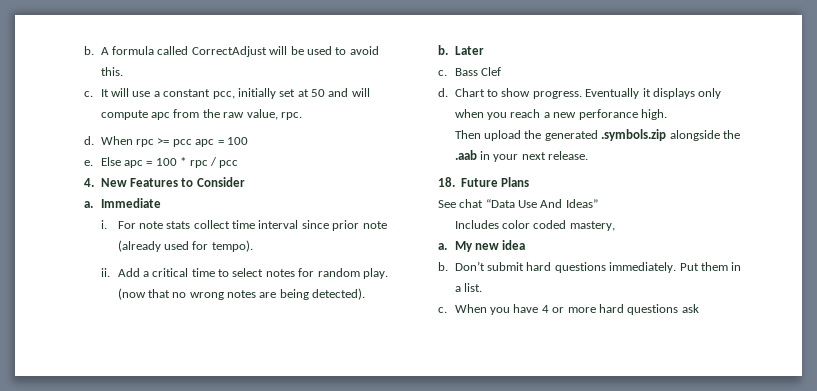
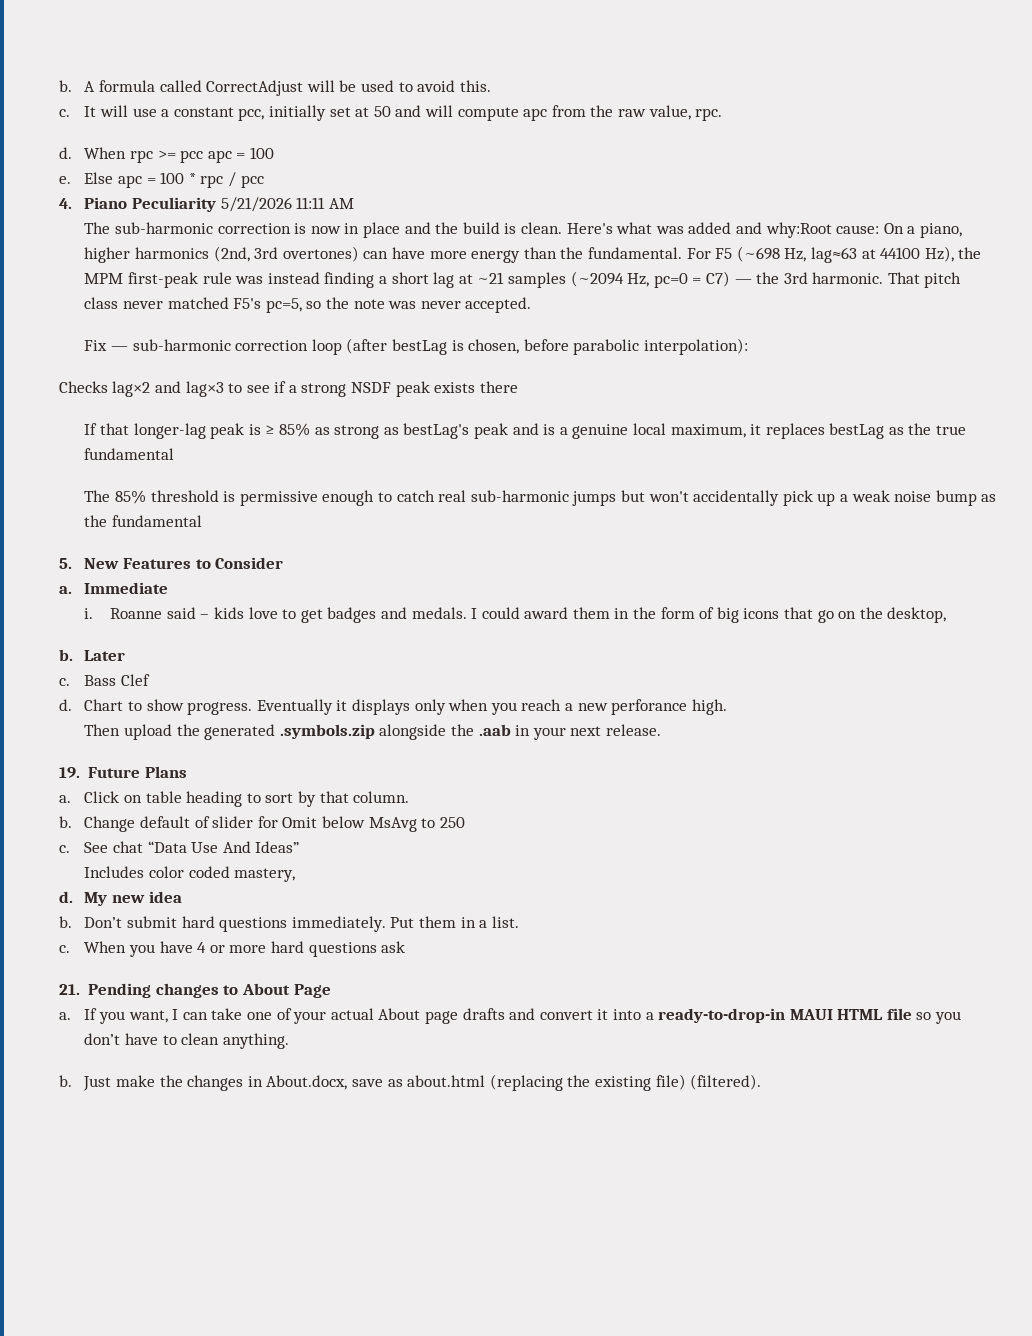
(94, 182) none -> [84,197,354,212] [84,222,962,238] [84,246,982,263] [84,271,962,288] [84,297,532,313] [84,338,748,355] [58,381,518,397] [84,423,967,439] [84,448,175,460] [84,490,997,506] [84,515,203,527] [58,558,72,569] Piano Peculiarity 5/21/2026 11:11 AM // The sub-harmonic correction is now in place and the build is clean. Here's what was added and why:Root cause: On a piano, higher harmonics (2nd, 3rd overtones) can have more energy than the fundamental. For F5 (~698 Hz, lag≈63 at 44100 Hz), the MPM first-peak rule was instead finding a short lag at ~21 samples (~2094 Hz, pc=0 = C7) — the 3rd harmonic. That pitch class never matched F5's pc=5, so the note was never accepted. // Fix — sub-harmonic correction loop (after bestLag is chosen, before parabolic interpolation): // Checks lag×2 and lag×3 to see if a strong NSDF peak exists there // If that longer-lag peak is ≥ 85% as strong as bestLag's peak and is a genuine local maximum, it replaces bestLag as the true fundamental // The 85% threshold is permissive enough to catch real sub-harmonic jumps but won't accidentally pick up a weak noise bump as the fundamental // 5.
[117,220,387,231] [117,240,253,252] [100,268,388,279] [117,288,366,300] For note stats collect time interval since prior note (already used for tempo). // ii. Add a critical time to select notes for random play. (now that no wrong notes are being detected). -> [110,607,947,623] Roanne said – kids love to get badges and medals. I could award them in the form of big icons that go on the desktop,
[437,177,455,187] 18. -> [58,767,80,778] 19.
(530, 182) none -> [58,791,410,807] [58,816,465,832] [58,845,70,853] a. Click on table heading to sort by that column. // b. Change default of slider for Omit below MsAvg to 250 // c.
[437,243,447,250] a. -> [58,891,73,903] d.
(699, 308) none -> [58,983,331,998] [58,1008,962,1024] [84,1033,289,1049] [58,1074,762,1091] // 21. Pending changes to About Page // a. If you want, I can take one of your actual About page drafts and convert it into a ready-to-drop-in MAUI HTML file so you don’t have to clean anything. // b. Just make the changes in About.docx, save as about.html (replacing the existing file) (filtered).

